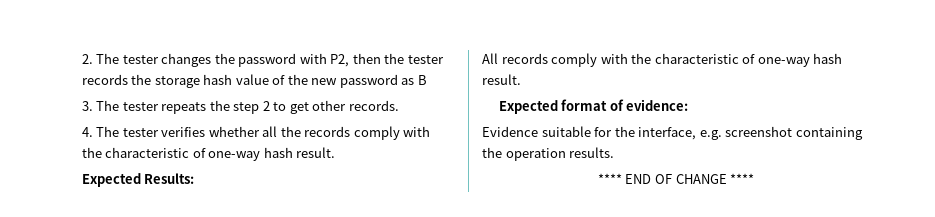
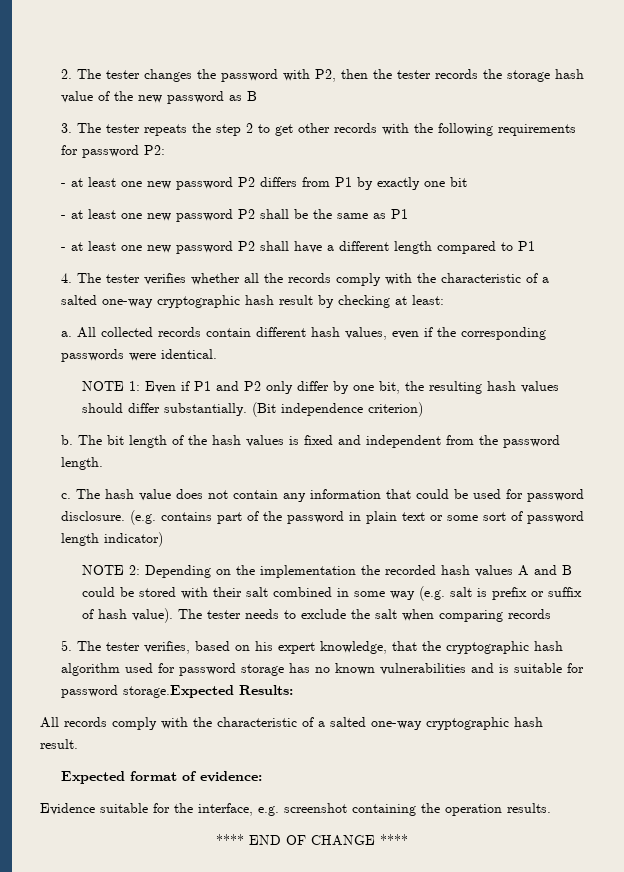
[348,100,399,111] records. -> [333,123,576,136] [60,145,165,158] [60,177,467,190] [60,209,408,222] [60,241,535,254] records with the following requirements for password P2: // - at least one new password P2 differs from P1 by exactly one bit // - at least one new password P2 shall be the same as P1 // - at least one new password P2 shall have a different length compared to P1
[208,147,336,161] [81,173,141,187] one-way hash result. // Expected -> [541,277,549,283] [60,295,444,308] [60,327,546,340] [60,349,217,362] [81,381,559,394] [81,402,423,417] [60,435,560,448] [60,457,103,470] [60,489,584,502] [60,510,584,525] [60,532,163,547] [81,565,572,578] [81,586,582,601] [81,608,551,623] [60,640,563,654] [60,663,584,676] [60,685,234,698] a salted one-way cryptographic hash result by checking at least: // a. All collected records contain different hash values, even if the corresponding passwords were identical. // NOTE 1: Even if P1 and P2 only differ by one bit, the resulting hash values should differ substantially. (Bit independence criterion) // b. The bit length of the hash values is fixed and independent from the password length. // c. The hash value does not contain any information that could be used for password disclosure. (e.g. contains part of the password in plain text or some sort of password length indicator) // NOTE 2: Depending on the implementation the recorded hash values A and B could be stored with their salt combined in some way (e.g. salt is prefix or suffix of hash value). The tester needs to exclude the salt when comparing records // 5. The tester verifies, based on his expert knowledge, that the cryptographic hash algorithm used for password storage has no known vulnerabilities and is suitable for password storage.Expected
[757,57,810,67] one-way -> [318,717,509,730] a salted one-way cryptographic

